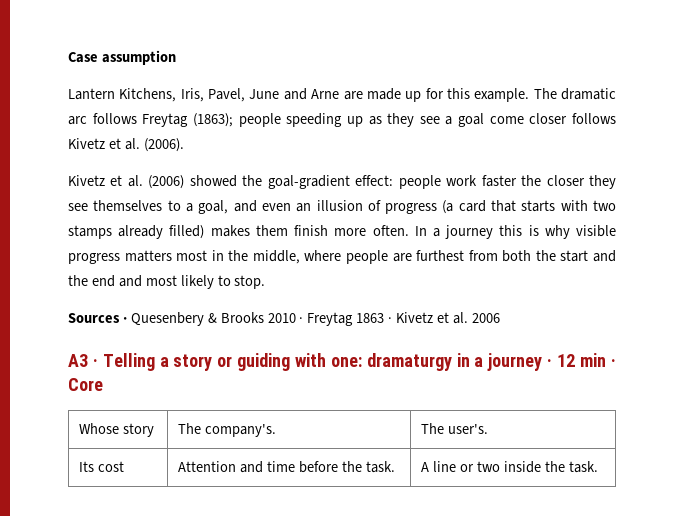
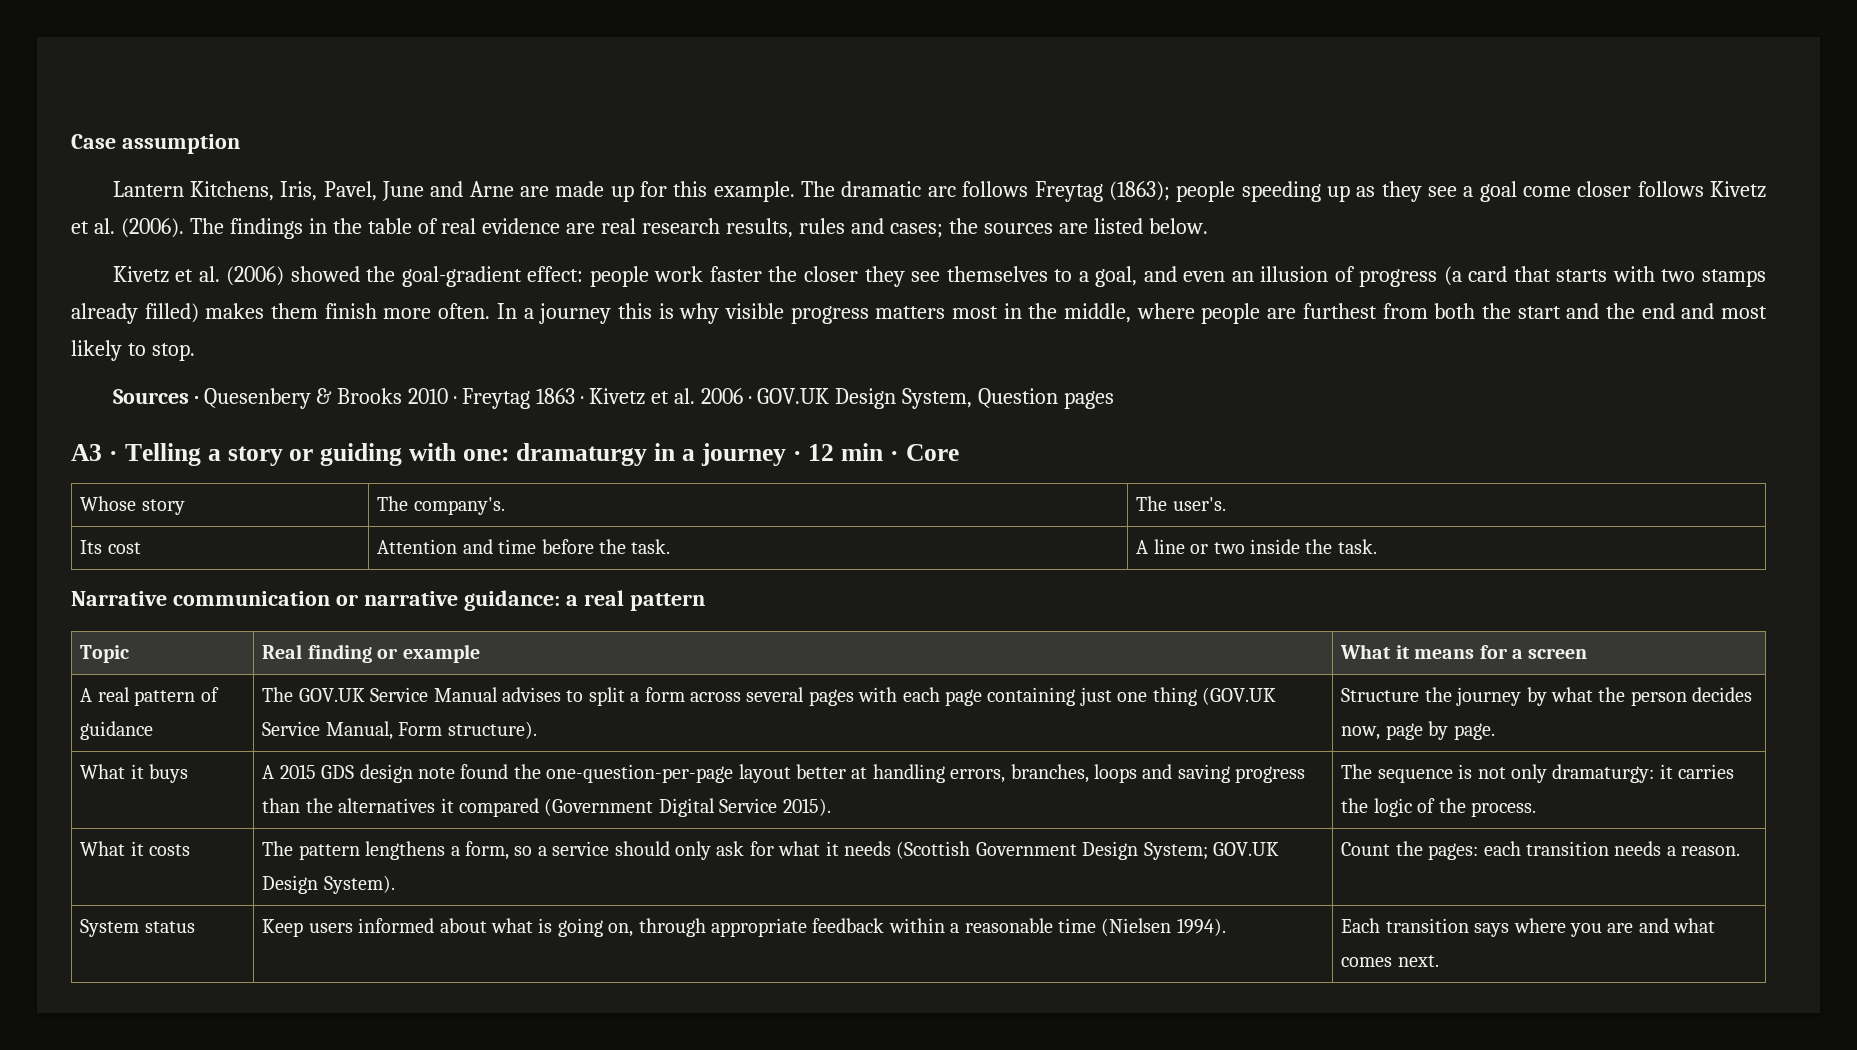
(184, 145) none -> [189,218,1208,239] The findings in the table of real evidence are real research results, rules and cases; the sources are listed below.
(500, 318) none -> [748,388,1114,409] · GOV.UK Design System, Question pages
(598, 467) none -> [71,590,705,611] [80,645,130,663] [262,644,480,663] [1340,644,1588,659] [80,687,219,706] [80,721,154,740] [262,687,1277,706] [262,721,537,740] [1341,687,1753,706] [1341,721,1495,740] [80,764,189,783] [262,764,1306,783] [262,798,831,817] [1341,764,1735,783] [1341,798,1537,817] [80,841,191,856] [262,841,1280,860] [262,875,395,894] [1341,841,1741,860] [80,919,195,937] [262,918,1226,937] [1341,918,1716,937] [1341,955,1439,967] // Narrative communication or narrative guidance: a real pattern // Topic | Real finding or example | What it means for a screen // A real pattern of guidance | The GOV.UK Service Manual advises to split a form across several pages with each page containing just one thing (GOV.UK Service Manual, Form structure). | Structure the journey by what the person decides now, page by page. // What it buys | A 2015 GDS design note found the one-question-per-page layout better at handling errors, branches, loops and saving progress than the alternatives it compared (Government Digital Service 2015). | The sequence is not only dramaturgy: it carries the logic of the process. // What it costs | The pattern lengthens a form, so a service should only ask for what it needs (Scottish Government Design System; GOV.UK Design System). | Count the pages: each transition needs a reason. // System status | Keep users informed about what is going on, through appropriate feedback within a reasonable time (Nielsen 1994). | Each transition says where you are and what comes next.

